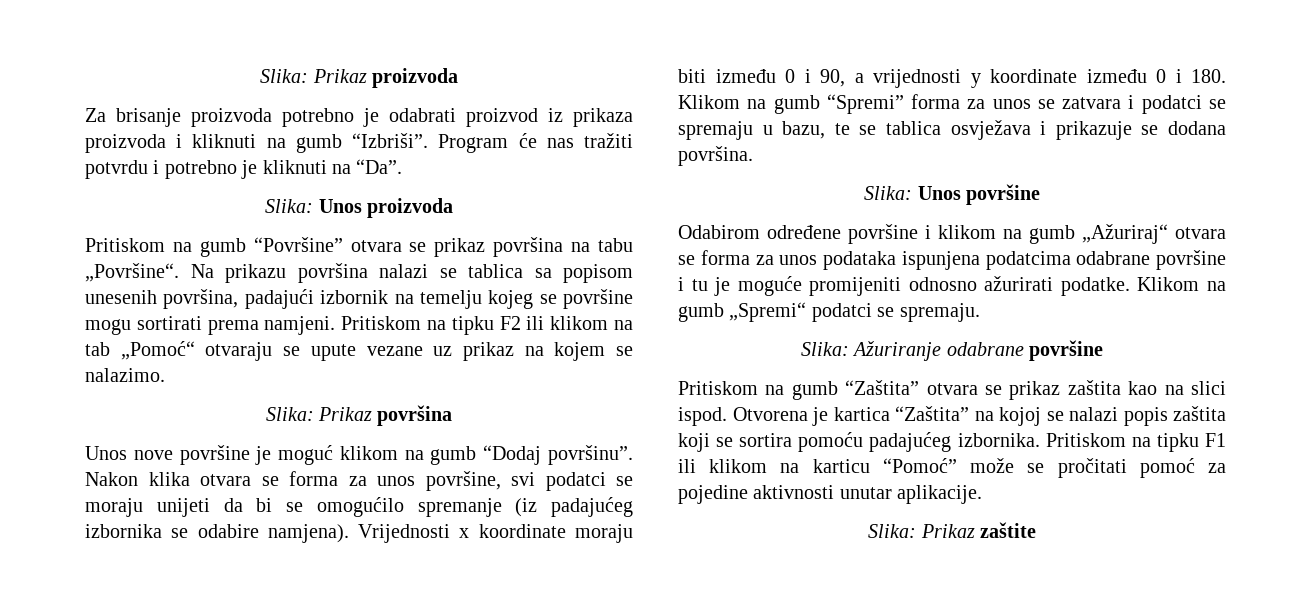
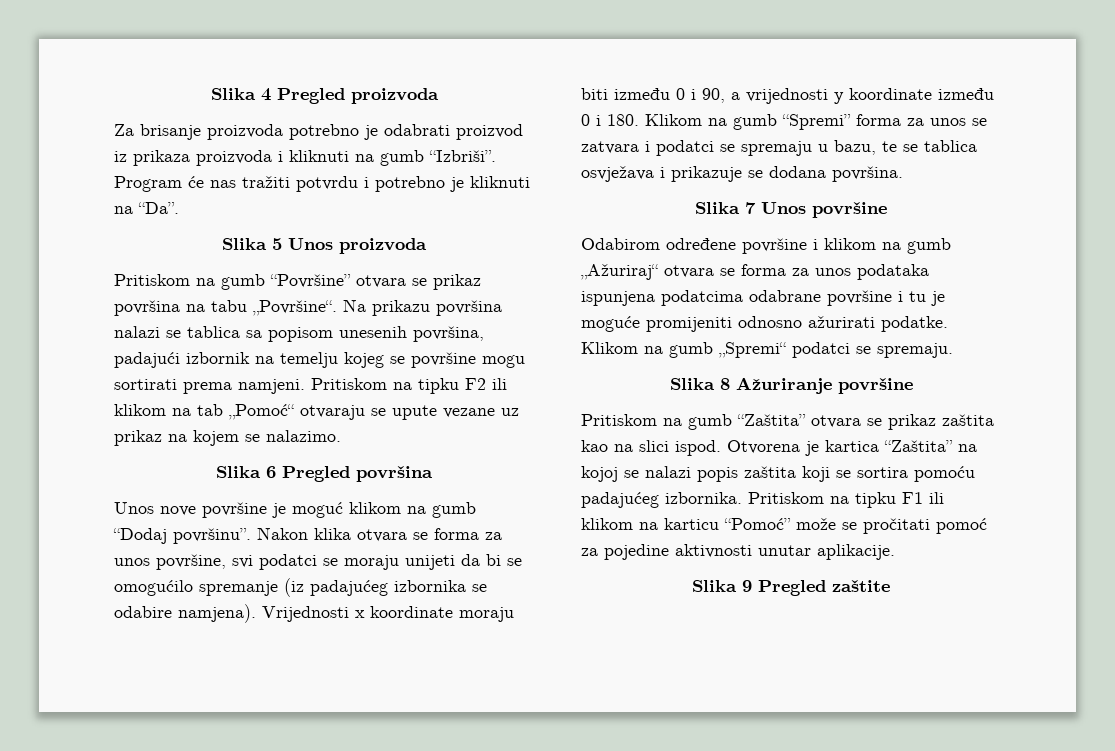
[260,69,367,83] Slika: Prikaz -> [210,88,345,104] Slika 4 Pregled
[265,199,314,213] Slika: -> [222,238,282,250] Slika 5
[265,407,372,421] Slika: Prikaz -> [216,466,350,482] Slika 6 Pregled
[864,186,913,200] Slika: -> [695,202,756,214] Slika 7
[800,341,1024,361] Slika: Ažuriranje odabrane -> [669,377,832,394] Slika 8 Ažuriranje
[868,524,975,538] Slika: Prikaz -> [692,580,826,596] Slika 9 Pregled

